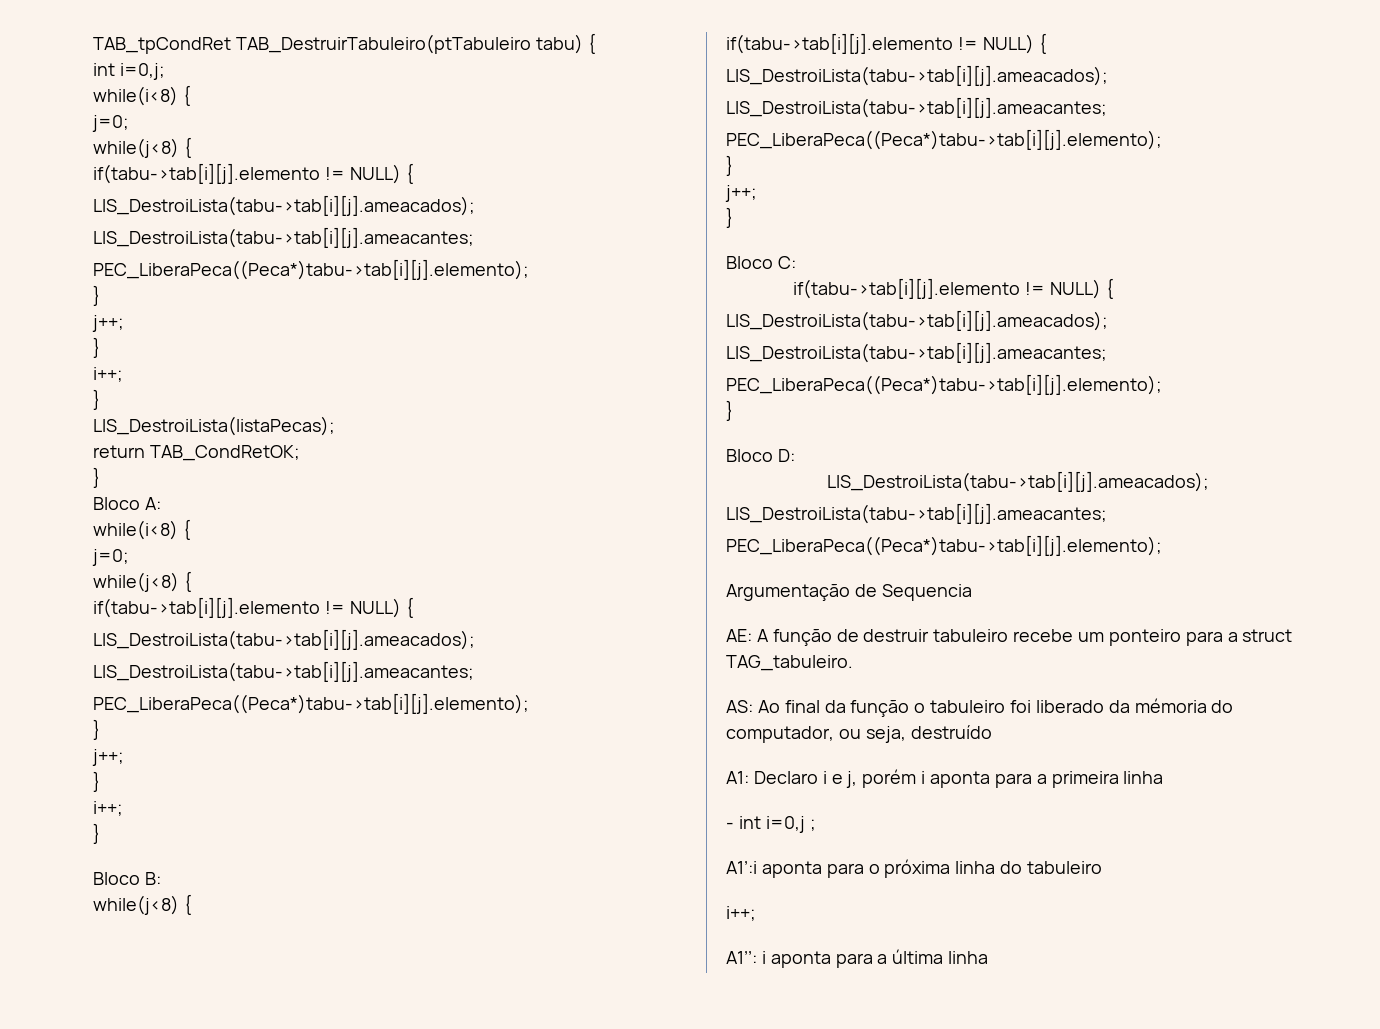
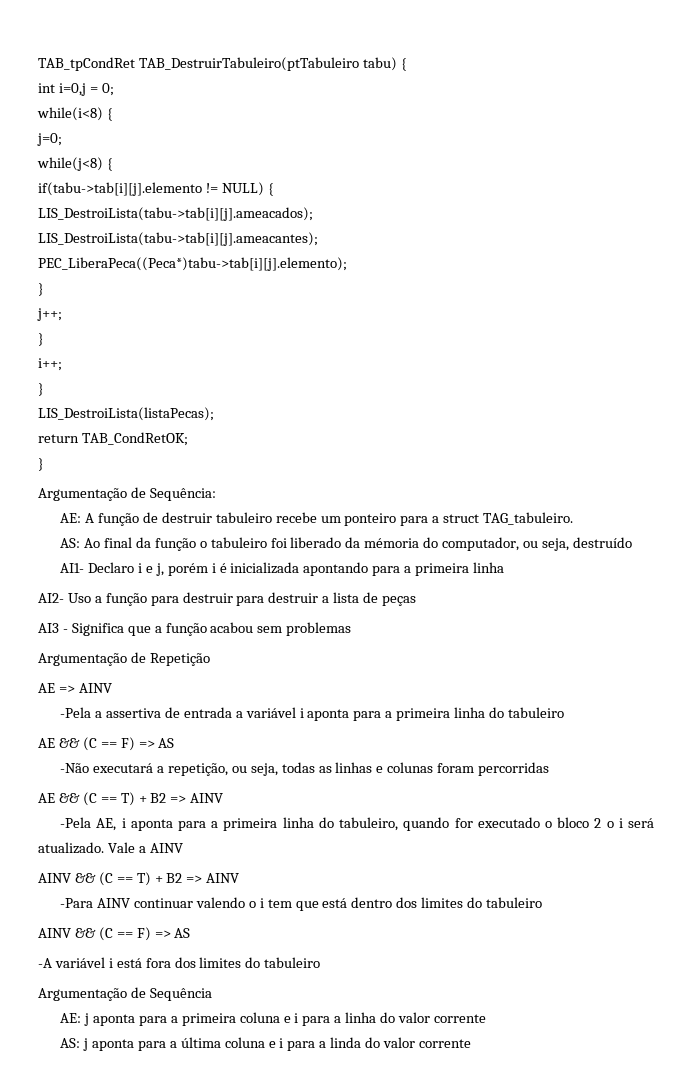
[119,63,165,80] i=0,j; -> [58,83,114,96] i=0,j = 0;
[93,227,474,248] LIS_DestroiLista(tabu->tab[i][j].ameacantes; -> [38,232,318,246] LIS_DestroiLista(tabu->tab[i][j].ameacantes);
[93,497,161,510] [93,519,191,540] [92,549,129,566] [93,571,192,592] [93,597,414,618] [93,629,475,650] [93,661,474,682] [93,693,529,714] [93,719,101,740] [92,749,124,766] [93,771,101,792] [93,801,123,816] [93,823,101,844] [93,872,161,885] [93,894,192,915] [726,33,1047,54] [726,65,1108,86] [726,97,1107,118] [726,129,1162,150] [726,155,734,176] [725,185,757,202] [726,207,734,228] [726,256,796,269] [793,278,1114,299] [726,310,1108,331] [726,342,1107,363] [726,374,1162,395] [726,400,734,421] [726,449,795,462] [826,471,1209,492] [726,503,1107,524] [726,535,1162,556] [726,584,972,601] // Bloco A: // while(i<8) { // j=0; // while(j<8) { // if(tabu->tab[i][j].elemento != NULL) { // LIS_DestroiLista(tabu->tab[i][j].ameacados); // LIS_DestroiLista(tabu->tab[i][j].ameacantes; // PEC_LiberaPeca((Peca*)tabu->tab[i][j].elemento); // } // j++; // } // i++; // } // Bloco B: // while(j<8) { // if(tabu->tab[i][j].elemento != NULL) { // LIS_DestroiLista(tabu->tab[i][j].ameacados); // LIS_DestroiLista(tabu->tab[i][j].ameacantes; // PEC_LiberaPeca((Peca*)tabu->tab[i][j].elemento); // } // j++; // } // Bloco C: // if(tabu->tab[i][j].elemento != NULL) { // LIS_DestroiLista(tabu->tab[i][j].ameacados); // LIS_DestroiLista(tabu->tab[i][j].ameacantes; // PEC_LiberaPeca((Peca*)tabu->tab[i][j].elemento); // } // Bloco D: // LIS_DestroiLista(tabu->tab[i][j].ameacados); // LIS_DestroiLista(tabu->tab[i][j].ameacantes; // PEC_LiberaPeca((Peca*)tabu->tab[i][j].elemento); // Argumentação de Sequencia -> [38,487,216,501] // Argumentação de Sequência:
[726,771,749,784] A1: -> [60,563,85,573] AI1-
[930,771,1164,788] [726,816,816,833] [726,859,1103,878] [726,906,756,921] [726,949,989,968] aponta para a primeira linha // - int i=0,j ; // A1’:i aponta para o próxima linha do tabuleiro // i++; // A1’’: i aponta para a última linha -> [219,562,505,576] [38,592,417,606] [38,622,352,636] [38,652,210,666] [38,683,112,693] [60,707,564,721] [38,737,175,751] [60,762,550,776] [38,792,224,806] [60,817,654,831] [38,842,183,854] [38,872,240,886] [60,897,543,911] [38,927,191,941] [38,957,321,968] [38,987,212,1001] [60,1012,486,1026] [60,1037,471,1051] é inicializada apontando para a primeira linha // AI2- Uso a função para destruir para destruir a lista de peças // AI3 - Significa que a função acabou sem problemas // Argumentação de Repetição // AE => AINV // -Pela a assertiva de entrada a variável i aponta para a primeira linha do tabuleiro // AE && (C == F) => AS // -Não executará a repetição, ou seja, todas as linhas e colunas foram percorridas // AE && (C == T) + B2 => AINV // -Pela AE, i aponta para a primeira linha do tabuleiro, quando for executado o bloco 2 o i será atualizado. Vale a AINV // AINV && (C == T) + B2 => AINV // -Para AINV continuar valendo o i tem que está dentro dos limites do tabuleiro // AINV && (C == F) => AS // -A variável i está fora dos limites do tabuleiro // Argumentação de Sequência // AE: j aponta para a primeira coluna e i para a linha do valor corrente // AS: j aponta para a última coluna e i para a linda do valor corrente

